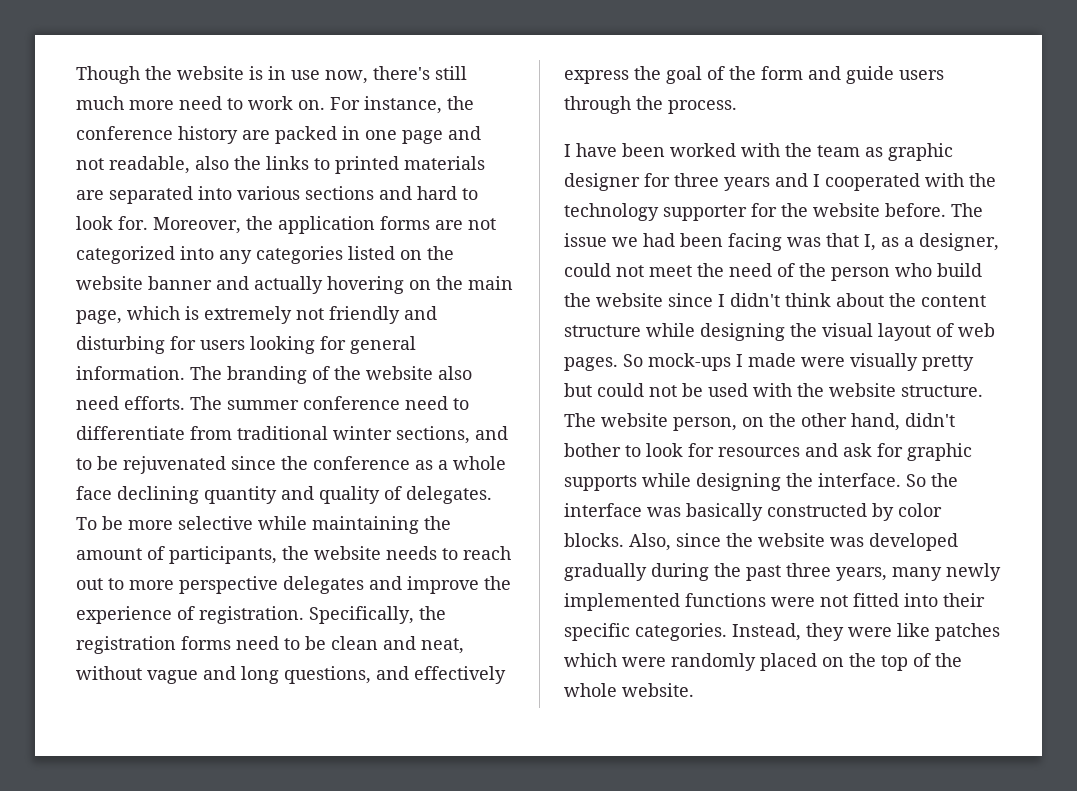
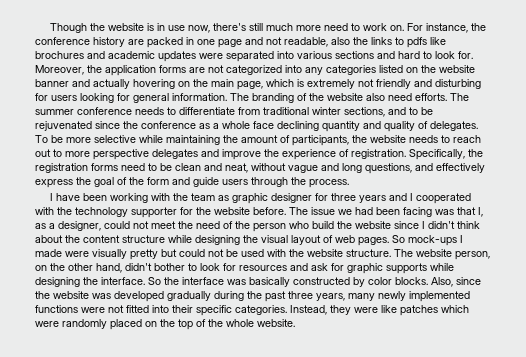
[335,156,485,174] [76,190,104,200] printed materials are -> [407,37,446,48] [35,51,223,62] pdfs like brochures and academic updates were
[405,396,448,410] need -> [135,107,164,115] needs
[670,143,736,157] worked -> [110,193,149,203] working

